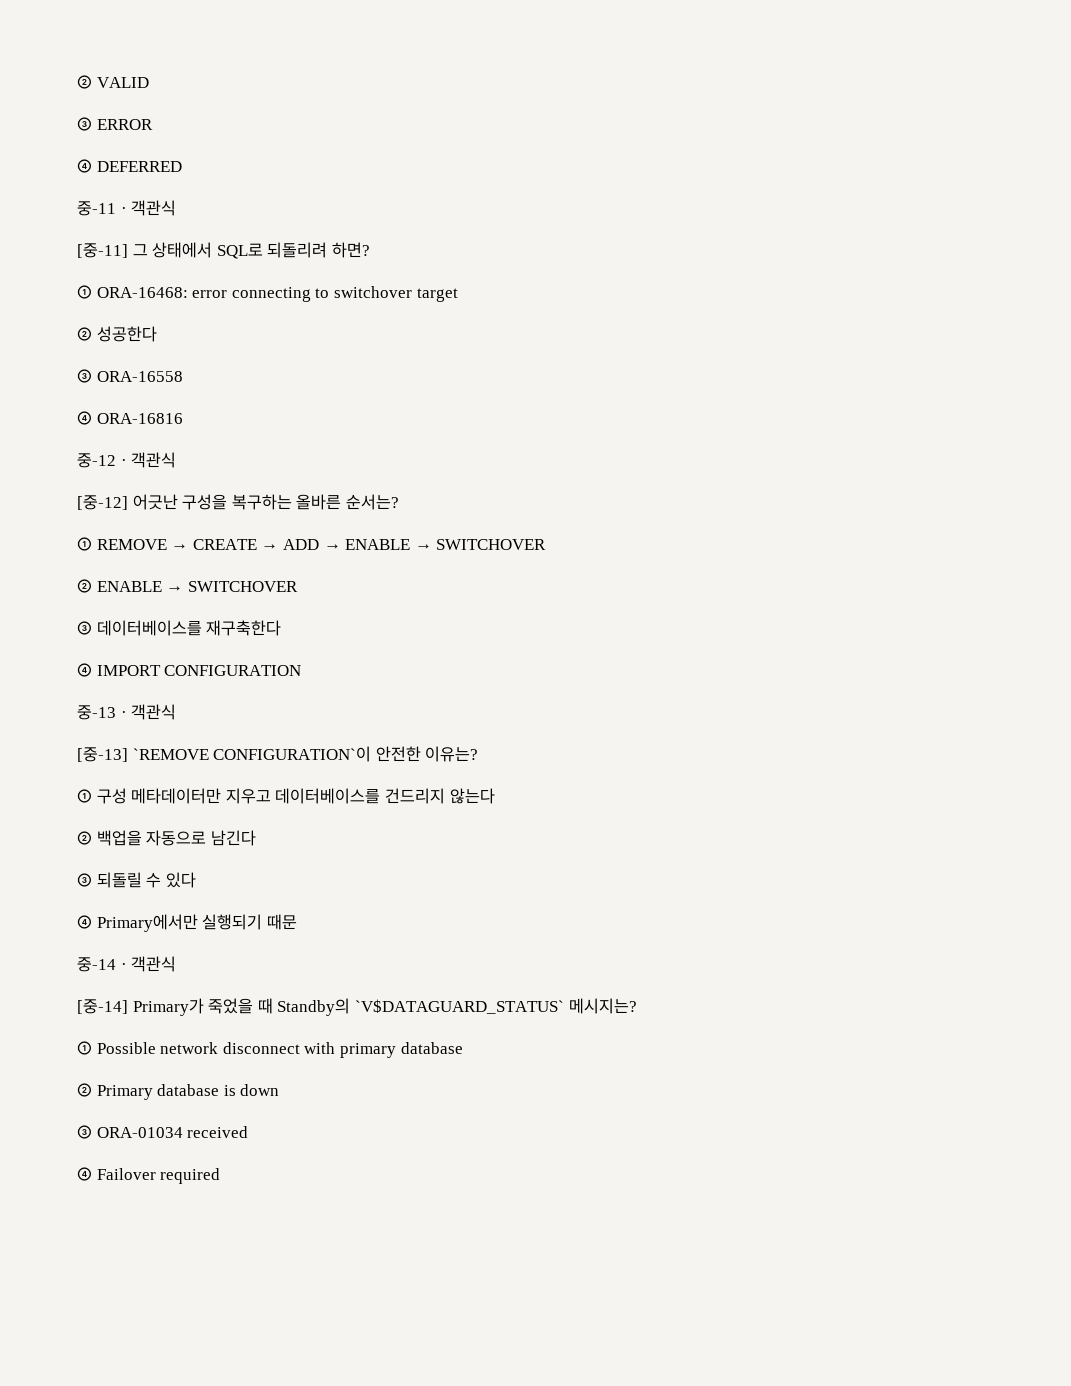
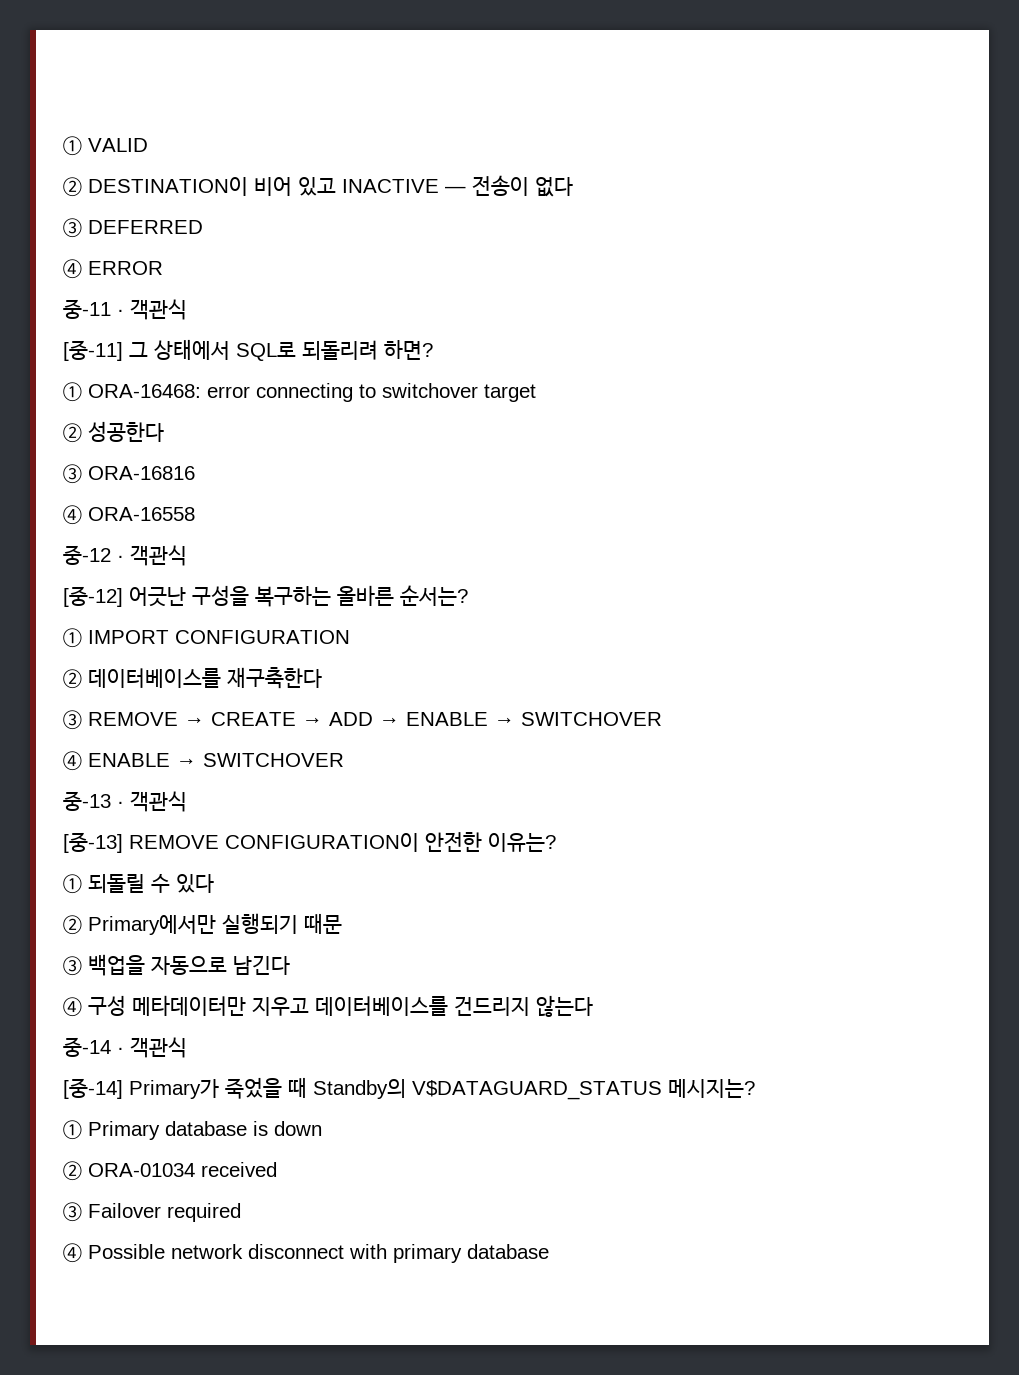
[77,75,92,89] ② -> [63,136,82,156] ①
[77,117,153,131] [77,159,182,173] // ③ ERROR // ④ DEFERRED -> [63,175,573,197] [63,218,203,238] [63,259,163,279] // ② DESTINATION이 비어 있고 INACTIVE — 전송이 없다 // ③ DEFERRED // ④ ERROR
[96,371,183,382] [77,411,183,425] ORA-16558 // ④ ORA-16816 -> [88,466,195,480] [63,505,195,525] ORA-16816 // ④ ORA-16558
(92, 544) none -> [88,630,350,644] [63,667,322,689] [63,710,82,730] IMPORT CONFIGURATION // ② 데이터베이스를 재구축한다 // ③
[77,579,298,593] [77,620,282,636] [77,663,302,677] ② ENABLE → SWITCHOVER // ③ 데이터베이스를 재구축한다 // ④ IMPORT CONFIGURATION -> [63,751,344,771] ④ ENABLE → SWITCHOVER
[132,746,372,762] `REMOVE CONFIGURATION`이 -> [129,833,419,852] REMOVE CONFIGURATION이
(92, 796) none -> [88,874,214,893] [63,913,342,935] [63,954,290,976] [63,997,82,1017] 되돌릴 수 있다 // ② Primary에서만 실행되기 때문 // ③ 백업을 자동으로 남긴다 // ④
[77,830,256,846] [77,872,196,888] [77,914,297,932] // ② 백업을 자동으로 남긴다 // ③ 되돌릴 수 있다 // ④ Primary에서만 실행되기 때문 -> (593, 1006) none
[354,999,564,1014] `V$DATAGUARD_STATUS` -> [412,1080,662,1100] V$DATAGUARD_STATUS
(92, 1048) none -> [88,1121,322,1140] [63,1161,277,1181] [63,1202,241,1222] [63,1243,82,1263] Primary database is down // ② ORA-01034 received // ③ Failover required // ④
[77,1083,280,1100] [77,1125,249,1139] [77,1167,221,1184] // ② Primary database is down // ③ ORA-01034 received // ④ Failover required -> (549, 1251) none

